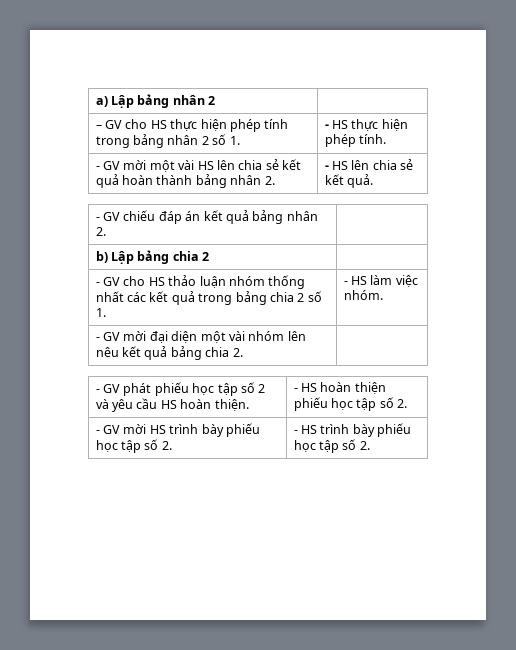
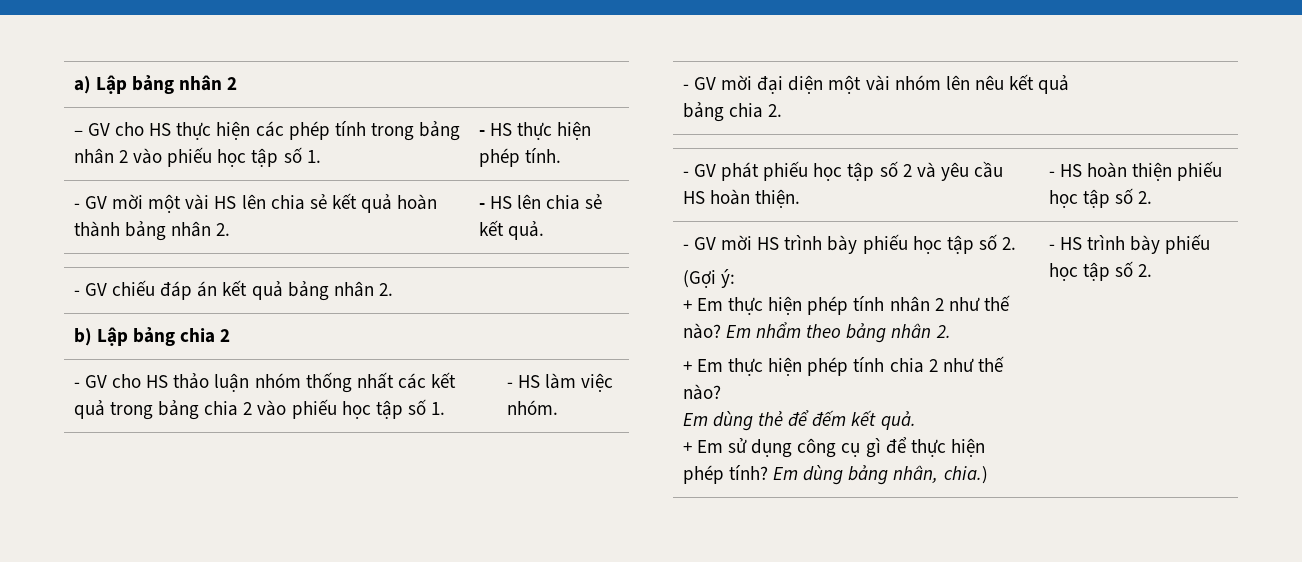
(227, 125) none -> [255,121,284,137] các
(209, 140) none -> [133,147,279,167] vào phiếu học tập
(305, 297) none -> [257,399,403,419] vào phiếu học tập
(172, 445) none -> [682,269,735,288] [682,295,1011,315] [682,322,951,343] [682,356,1005,376] [682,384,721,400] [682,410,916,431] [682,437,986,458] [682,465,988,485] // (Gợi ý: // + Em thực hiện phép tính nhân 2 như thế nào? Em nhẩm theo bảng nhân 2. // + Em thực hiện phép tính chia 2 như thế nào? // Em dùng thẻ để đếm kết quả. // + Em sử dụng công cụ gì để thực hiện phép tính? Em dùng bảng nhân, chia.)

